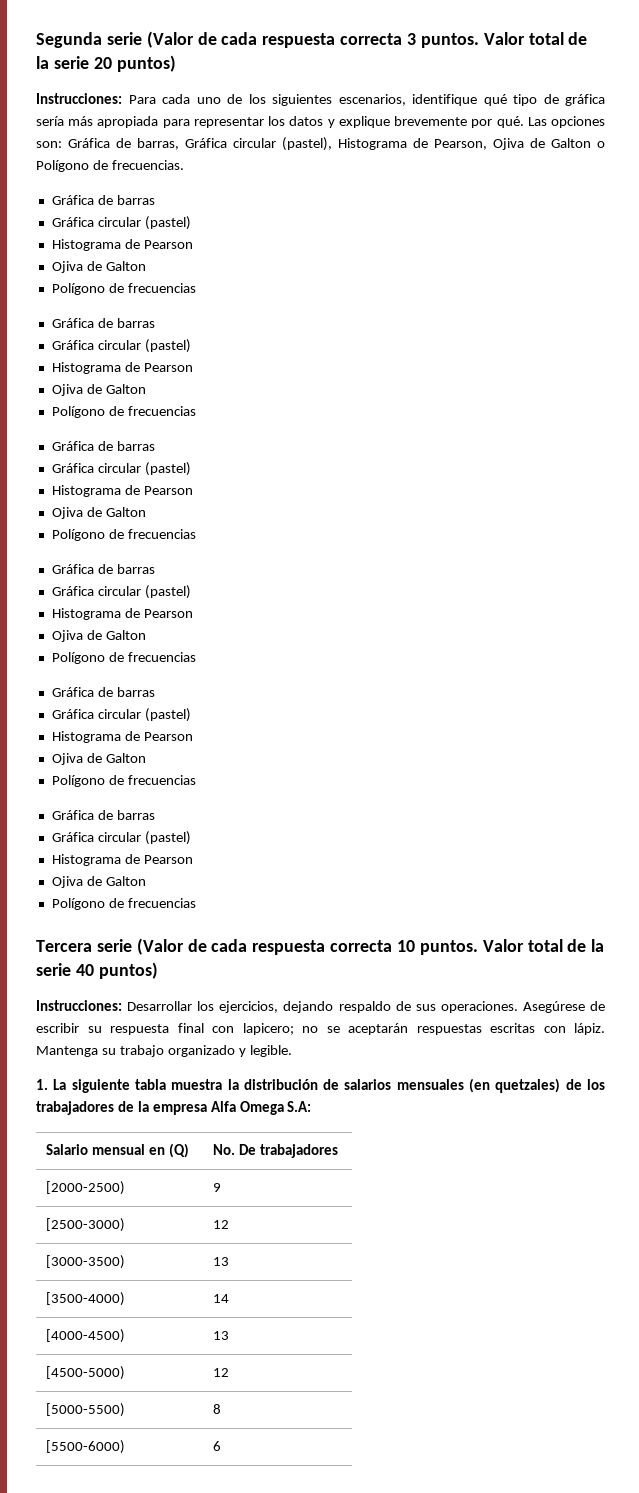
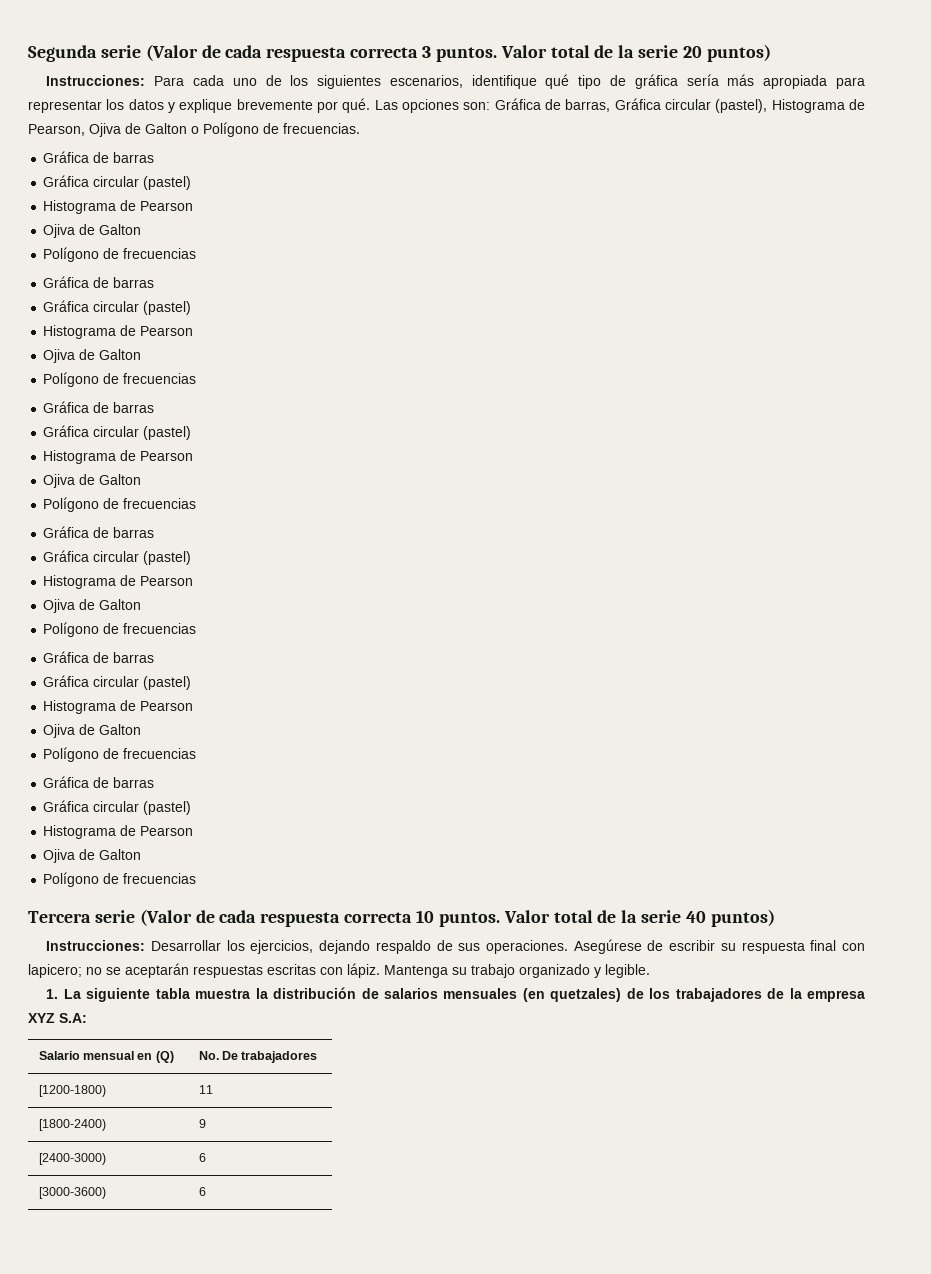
[210,1101,284,1115] Alfa Omega -> [28,1013,55,1023] XYZ
[45,1181,125,1195] [212,1183,221,1192] [45,1218,125,1232] [212,1220,229,1229] [45,1255,125,1269] [212,1257,229,1266] [45,1292,125,1306] [212,1294,229,1303] [45,1329,125,1343] [212,1331,229,1340] [45,1366,125,1380] [212,1368,229,1377] [45,1403,125,1417] [212,1404,221,1414] [45,1440,125,1454] [212,1441,221,1451] [2000-2500) | 9 // [2500-3000) | 12 // [3000-3500) | 13 // [3500-4000) | 14 // [4000-4500) | 13 // [4500-5000) | 12 // [5000-5500) | 8 // [5500-6000) | 6 -> [38,1085,106,1097] [198,1085,213,1094] [38,1119,106,1131] [198,1119,206,1128] [38,1153,106,1165] [198,1153,206,1162] [38,1187,106,1199] [198,1187,206,1196] [1200-1800) | 11 // [1800-2400) | 9 // [2400-3000) | 6 // [3000-3600) | 6

